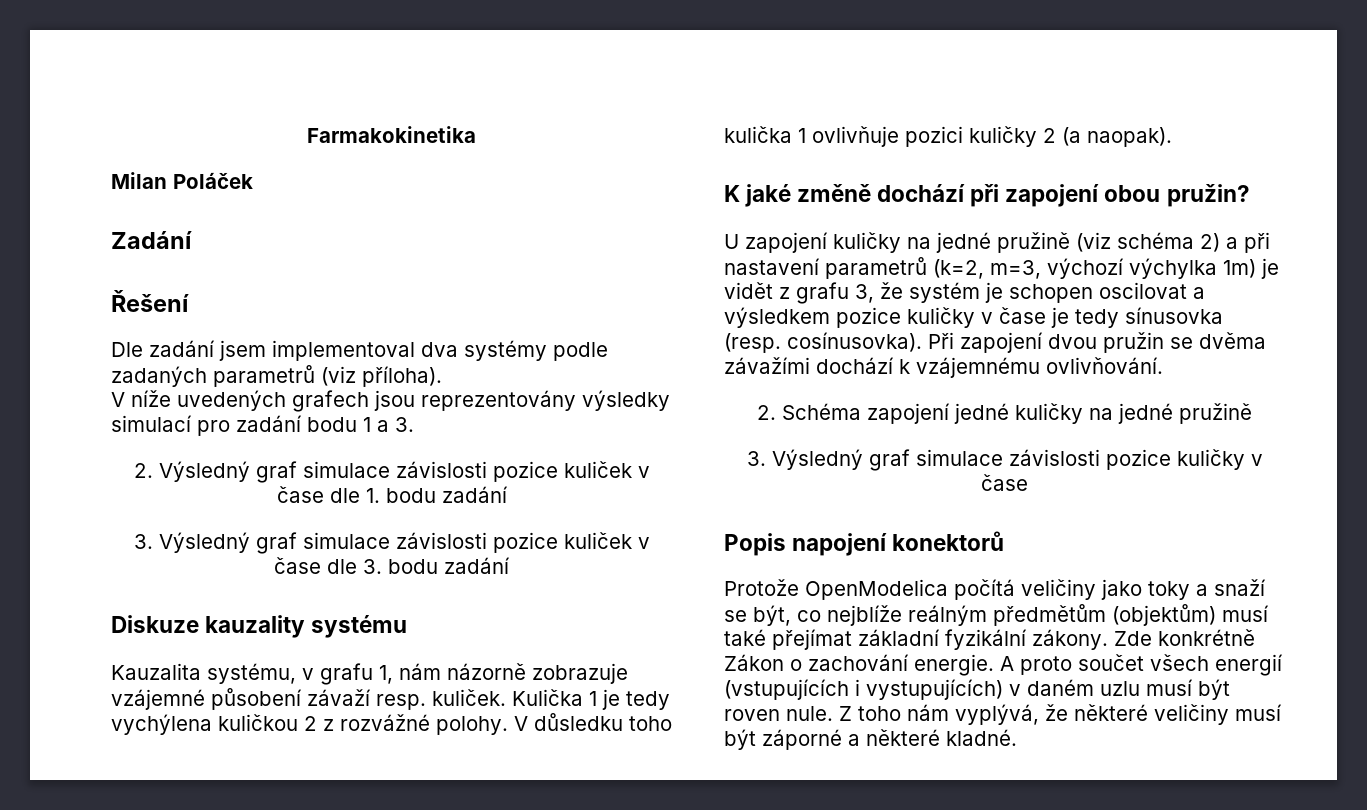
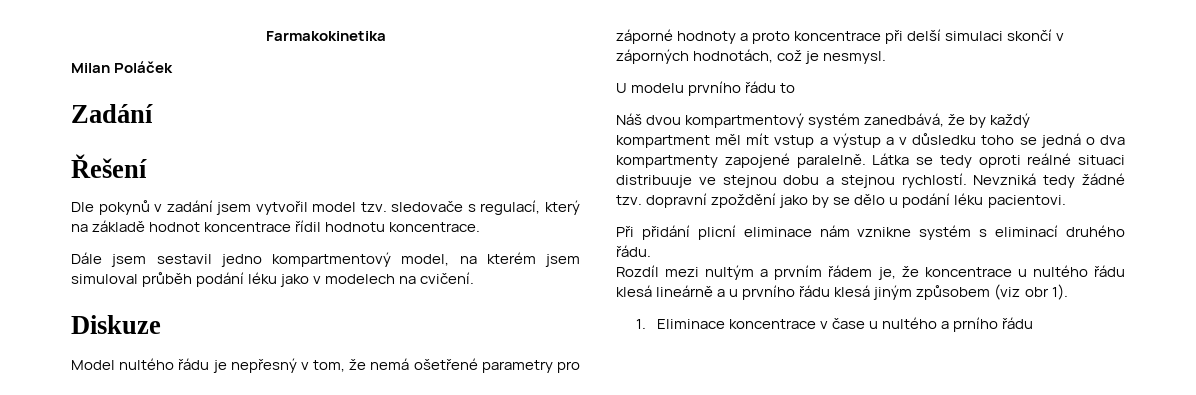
[149,340,608,361] [111,365,442,387] [111,390,670,412] [111,415,414,436] [133,461,650,483] [276,486,508,503] [133,532,650,554] [274,557,510,574] [111,615,408,638] [111,663,628,685] [111,688,670,710] [111,713,672,735] [724,126,1172,147] [724,184,1250,207] [724,232,1270,253] [724,257,1279,279] [724,282,1205,304] [724,307,1223,328] [724,332,1266,353] [724,357,1163,378] [757,403,1252,424] [746,449,1263,471] [981,474,1028,491] [724,531,1005,556] [724,579,1266,600] [724,604,1269,626] [724,629,1255,650] [724,654,1283,676] [724,679,1230,700] [724,704,1282,725] [724,729,1017,750] zadání jsem implementoval dva systémy podle zadaných parametrů (viz příloha). // V níže uvedených grafech jsou reprezentovány výsledky simulací pro zadání bodu 1 a 3. // 2. Výsledný graf simulace závislosti pozice kuliček v čase dle 1. bodu zadání // 3. Výsledný graf simulace závislosti pozice kuliček v čase dle 3. bodu zadání // Diskuze kauzality systému // Kauzalita systému, v grafu 1, nám názorně zobrazuje vzájemné působení závaží resp. kuliček. Kulička 1 je tedy vychýlena kuličkou 2 z rozvážné polohy. V důsledku toho kulička 1 ovlivňuje pozici kuličky 2 (a naopak). // K jaké změně dochází při zapojení obou pružin? // U zapojení kuličky na jedné pružině (viz schéma 2) a při nastavení parametrů (k=2, m=3, výchozí výchylka 1m) je vidět z grafu 3, že systém je schopen oscilovat a výsledkem pozice kuličky v čase je tedy sínusovka (resp. cosínusovka). Při zapojení dvou pružin se dvěma závažími dochází k vzájemnému ovlivňování. // 2. Schéma zapojení jedné kuličky na jedné pružině // 3. Výsledný graf simulace závislosti pozice kuličky v čase // Popis napojení konektorů // Protože OpenModelica počítá veličiny jako toky a snaží se být, co nejblíže reálným předmětům (objektům) musí také přejímat základní fyzikální zákony. Zde konkrétně Zákon o zachování energie. A proto součet všech energií (vstupujících i vystupujících) v daném uzlu musí být roven nule. Z toho nám vyplývá, že některé veličiny musí být záporné a některé kladné. -> [98,200,581,215] [71,220,481,232] [71,252,580,267] [71,272,475,287] [71,315,161,334] [71,358,580,373] [616,29,1065,44] [616,49,887,64] [616,81,796,96] [616,113,1031,128] [616,133,1125,148] [616,153,1125,168] [616,173,1125,188] [616,193,1066,208] [616,225,1125,240] [616,245,651,257] [616,265,1126,280] [616,284,1068,300] [636,317,1034,332] pokynů v zadání jsem vytvořil model tzv. sledovače s regulací, který na základě hodnot koncentrace řídil hodnotu koncentrace. // Dále jsem sestavil jedno kompartmentový model, na kterém jsem simuloval průběh podání léku jako v modelech na cvičení. // Diskuze // Model nultého řádu je nepřesný v tom, že nemá ošetřené parametry pro záporné hodnoty a proto koncentrace při delší simulaci skončí v záporných hodnotách, což je nesmysl. // U modelu prvního řádu to // Náš dvou kompartmentový systém zanedbává, že by každý kompartment měl mít vstup a výstup a v důsledku toho se jedná o dva kompartmenty zapojené paralelně. Látka se tedy oproti reálné situaci distribuuje ve stejnou dobu a stejnou rychlostí. Nevzniká tedy žádné tzv. dopravní zpoždění jako by se dělo u podání léku pacientovi. // Při přidání plicní eliminace nám vznikne systém s eliminací druhého řádu. // Rozdíl mezi nultým a prvním řádem je, že koncentrace u nultého řádu klesá lineárně a u prvního řádu klesá jiným způsobem (viz obr 1). // 1. Eliminace koncentrace v čase u nultého a prního řádu

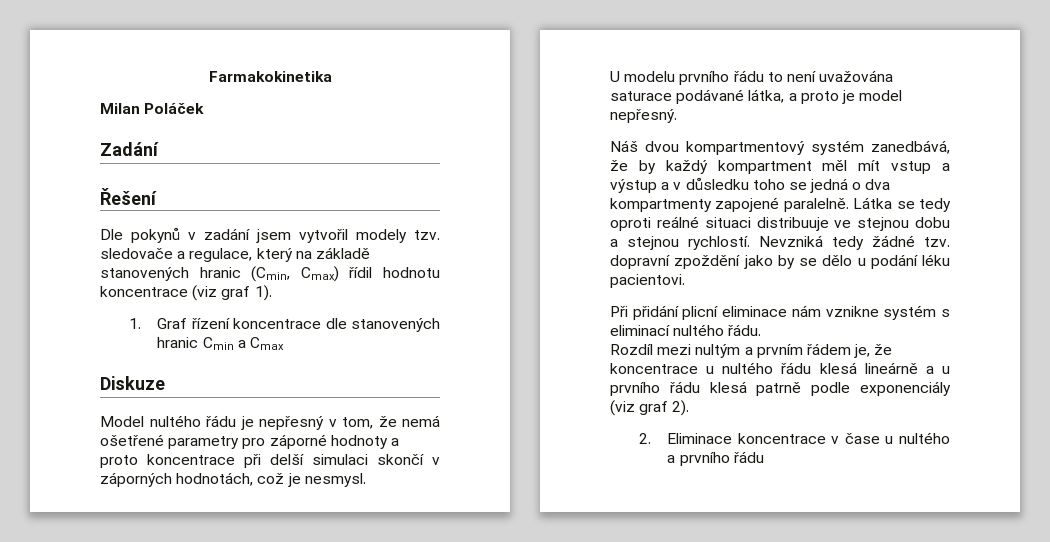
[312,202,357,212] model -> [356,229,407,243] modely
[467,200,541,215] s regulací, -> [177,248,253,262] a regulace,
[149,220,481,232] [71,252,580,267] [71,272,475,287] hodnot koncentrace řídil hodnotu koncentrace. // Dále jsem sestavil jedno kompartmentový model, na kterém jsem simuloval průběh podání léku jako v modelech na cvičení. -> [100,266,440,282] [100,285,272,301] [128,318,440,332] [157,337,285,350] stanovených hranic (Cmin, Cmax) řídil hodnotu koncentrace (viz graf 1). // 1. Graf řízení koncentrace dle stanovených hranic Cmin a Cmax
(796, 88) none -> [786,70,894,82] [610,89,903,104] [610,109,677,123] není uvažována saturace podávané látka, a proto je model nepřesný.
[1066,225,1125,237] druhého -> [673,324,725,336] nultého
[873,284,1068,300] [636,319,647,329] jiným způsobem (viz obr 1). // 1. -> [756,381,951,396] [610,400,690,416] [638,433,651,444] patrně podle exponenciály (viz graf 2). // 2.
[953,317,999,332] prního -> [679,452,730,466] prvního

